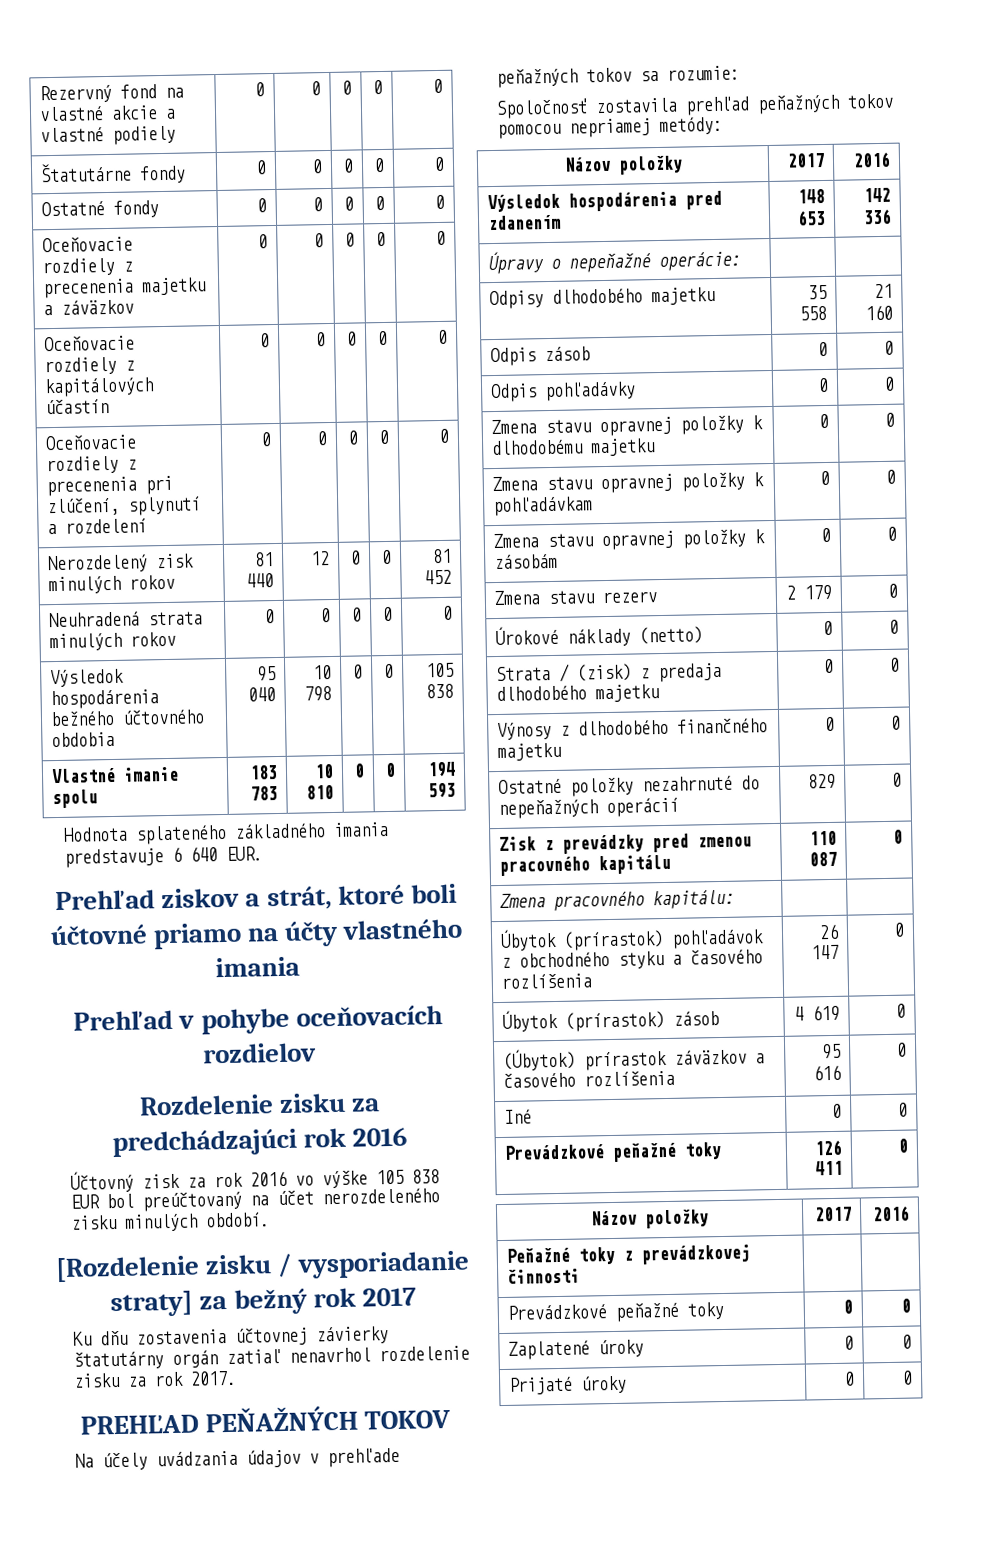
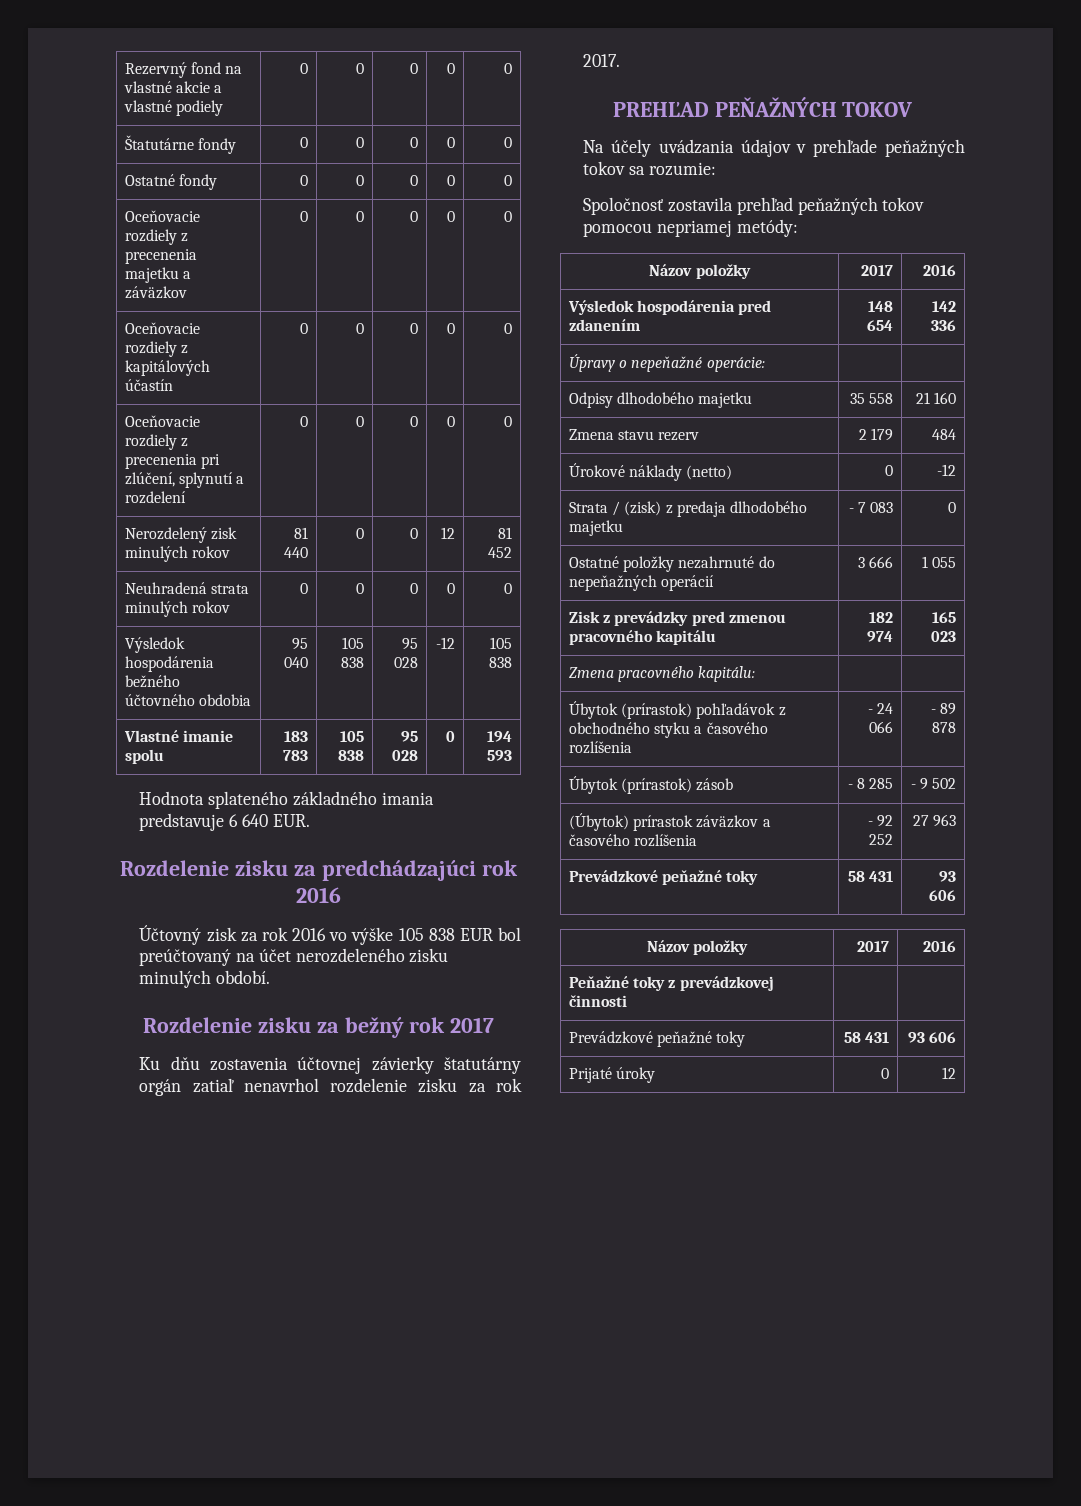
[309,551,330,566] [349,550,361,565] [380,549,392,565] 12 | 0 | 0 -> [356,528,365,539] [410,528,419,539] [441,527,456,539] 0 | 0 | 12
[312,665,332,680] [303,686,332,702] [352,664,363,679] [383,663,394,679] 10 798 | 0 | 0 -> [342,637,365,649] [341,657,365,668] [402,638,419,650] [394,657,419,668] [436,637,456,649] 105 838 | 95 028 | -12
[313,763,334,779] [305,784,334,800] [353,763,365,778] 10 810 | 0 -> [340,731,365,742] [338,750,365,761] [401,731,419,742] [392,750,419,761] 105 838 | 95 028
[55,883,457,911] [49,918,464,950] [214,956,300,978] [73,1005,443,1035] [201,1042,317,1064] // Prehľad ziskov a strát, ktoré boli účtovné priamo na účty vlastného imania // Prehľad v pohybe oceňovacích rozdielov -> (310, 820) none
[54,1250,471,1283] [110,1290,194,1318] [Rozdelenie zisku / vysporiadanie straty] -> [143,1017,312,1033] Rozdelenie zisku
[796,209,826,226] 653 -> [867,320,894,331] 654
[490,346,591,367] [817,341,828,357] [883,340,894,355] [490,381,637,403] [817,377,829,393] [883,376,895,391] [491,415,764,437] [492,438,656,457] [818,413,829,429] [884,412,895,427] [492,472,765,494] [493,496,594,517] [819,470,830,486] [885,469,896,484] [493,529,766,551] [494,553,559,570] [820,527,831,543] [886,526,897,541] // Odpis zásob | 0 | 0 // Odpis pohľadávky | 0 | 0 // Zmena stavu opravnej položky k dlhodobému majetku | 0 | 0 // Zmena stavu opravnej položky k pohľadávkam | 0 | 0 // Zmena stavu opravnej položky k zásobám | 0 | 0 -> (957, 398) none
[887,583,898,598] 0 -> [932,429,957,440] 484
[888,619,899,634] 0 -> [937,464,957,476] -12
[823,658,834,674] [889,657,900,672] [497,718,769,741] [497,742,562,762] [824,716,835,732] 0 | 0 // Výnosy z dlhodobého finančného majetku | 0 -> [848,502,894,513] - 7 083
[807,773,836,790] [891,772,902,787] 829 | 0 -> [857,556,894,568] [921,556,957,568] 3 666 | 1 055
[808,830,837,846] [808,851,837,867] [892,829,903,844] 110 087 | 0 -> [869,612,894,623] [867,631,894,642] [932,612,957,623] [931,631,957,642] 182 974 | 165 023
[818,923,839,940] [810,944,839,960] [893,922,905,937] [502,1009,720,1032] [793,1004,840,1022] [895,1003,906,1018] 26 147 | 0 // Úbytok (prírastok) zásob | 4 619 | 0 -> [867,703,894,714] [869,721,894,733] [930,703,957,715] [932,722,957,733] [568,776,734,794] [847,778,894,789] [910,778,957,790] - 24 066 | - 89 878 // Úbytok (prírastok) zásob | - 8 285 | - 9 502
[821,1043,841,1060] [812,1064,841,1081] [896,1042,907,1057] [504,1109,533,1124] [831,1103,842,1119] [897,1102,908,1117] [504,1141,723,1162] [813,1139,843,1156] [814,1160,843,1176] [897,1138,909,1153] 95 616 | 0 // Iné | 0 | 0 // Prevádzkové peňažné toky | 126 411 | 0 -> [867,815,894,827] [869,834,894,845] [912,814,957,827] [568,870,759,885] [847,871,894,882] [939,871,957,882] [929,890,957,901] - 92 252 | 27 963 // Prevádzkové peňažné toky | 58 431 | 93 606
[842,1299,853,1314] [900,1298,911,1313] [508,1339,645,1360] [843,1335,854,1350] [901,1334,912,1349] 0 | 0 // Zaplatené úroky | 0 | 0 -> [843,1032,890,1043] [907,1032,957,1043] 58 431 | 93 606
[901,1370,913,1385] 0 -> [942,1067,957,1079] 12

